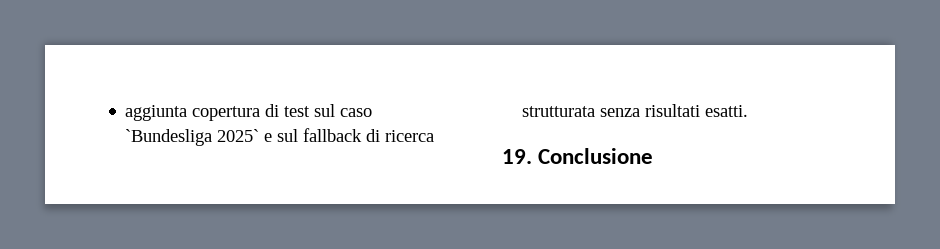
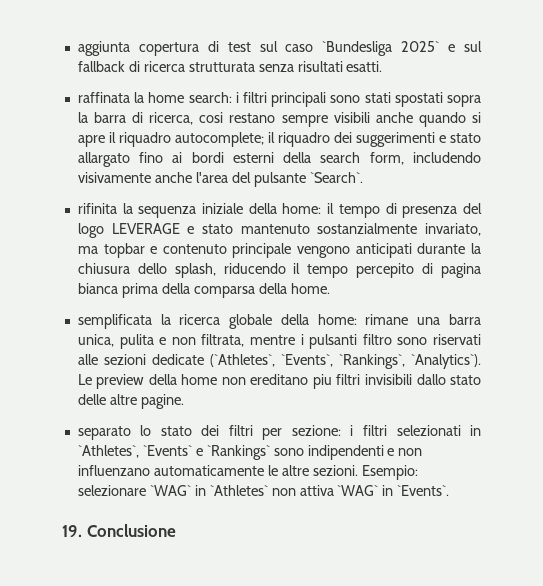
(749, 111) none -> [77,92,481,107] [77,112,482,127] [77,132,481,147] [77,152,482,167] [77,172,363,187] [77,203,482,218] [77,223,482,238] [77,243,482,258] [77,263,482,278] [77,283,330,298] [77,314,482,329] [77,334,482,349] [77,354,481,369] [77,374,481,389] [77,394,184,409] [77,425,481,440] [77,445,423,460] [77,465,418,480] [77,485,450,496] // raffinata la home search: i filtri principali sono stati spostati sopra la barra di ricerca, cosi restano sempre visibili anche quando si apre il riquadro autocomplete; il riquadro dei suggerimenti e stato allargato fino ai bordi esterni della search form, includendo visivamente anche l'area del pulsante `Search`. // rifinita la sequenza iniziale della home: il tempo di presenza del logo LEVERAGE e stato mantenuto sostanzialmente invariato, ma topbar e contenuto principale vengono anticipati durante la chiusura dello splash, riducendo il tempo percepito di pagina bianca prima della comparsa della home. // semplificata la ricerca globale della home: rimane una barra unica, pulita e non filtrata, mentre i pulsanti filtro sono riservati alle sezioni dedicate (`Athletes`, `Events`, `Rankings`, `Analytics`). Le preview della home non ereditano piu filtri invisibili dallo stato delle altre pagine. // separato lo stato dei filtri per sezione: i filtri selezionati in `Athletes`, `Events` e `Rankings` sono indipendenti e non influenzano automaticamente le altre sezioni. Esempio: selezionare `WAG` in `Athletes` non attiva `WAG` in `Events`.

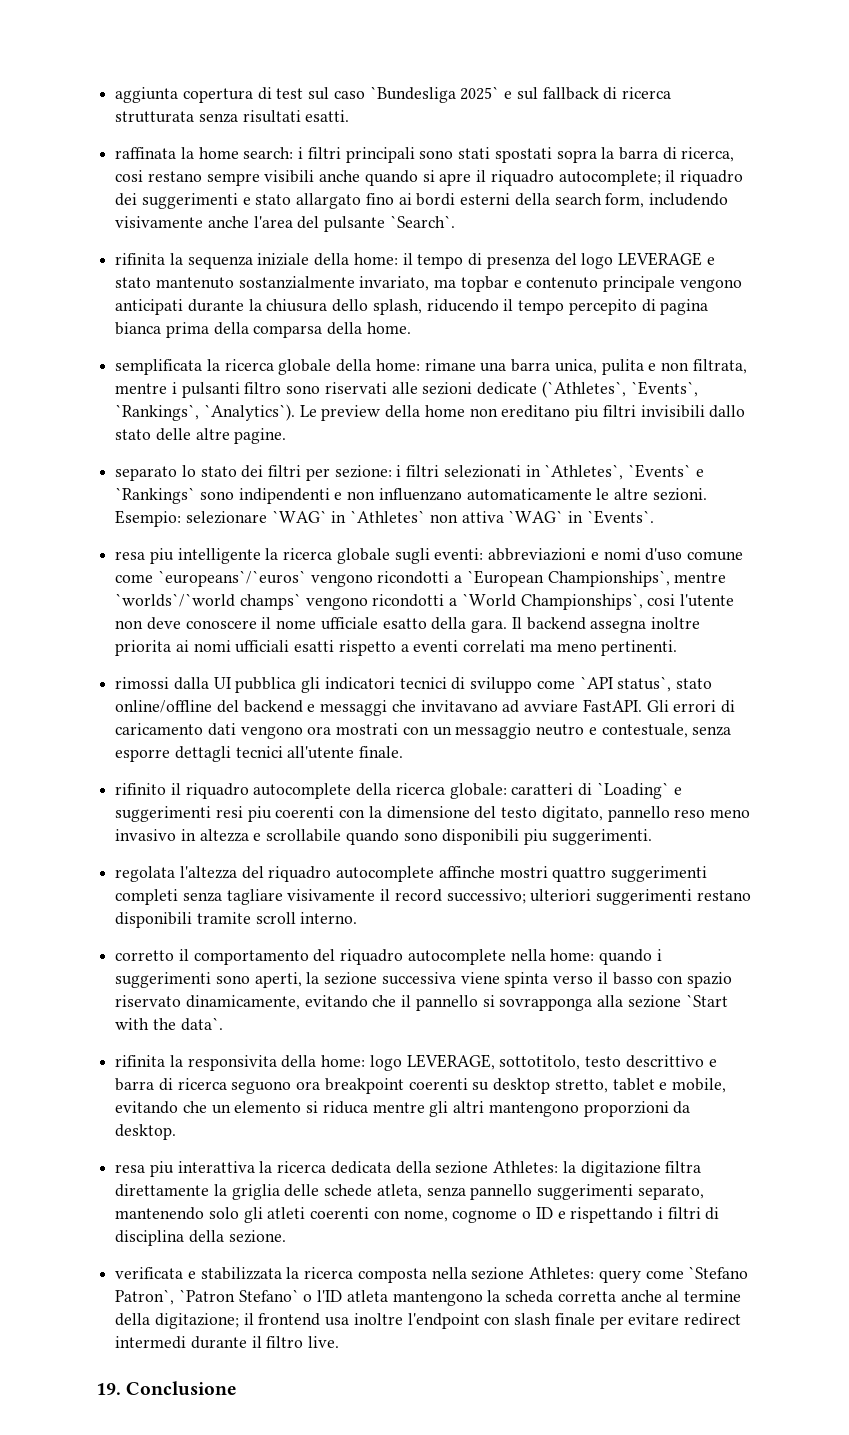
(450, 490) none -> [115,548,743,564] [115,570,727,587] [115,593,735,610] [115,617,700,633] [115,640,678,656] [115,676,712,693] [115,699,735,716] [115,723,732,739] [115,746,404,762] [115,782,682,799] [115,806,750,822] [115,829,652,845] [115,866,708,882] [115,889,751,905] [115,912,358,928] [115,949,662,965] [115,972,732,988] [115,994,728,1011] [115,1017,223,1031] [115,1054,717,1071] [115,1078,726,1094] [115,1101,691,1117] [115,1124,177,1140] [115,1161,702,1177] [115,1184,704,1200] [115,1207,720,1223] [115,1230,286,1246] [115,1266,749,1283] [115,1289,741,1306] [115,1313,741,1329] [115,1336,340,1349] // resa piu intelligente la ricerca globale sugli eventi: abbreviazioni e nomi d'uso comune come `europeans`/`euros` vengono ricondotti a `European Championships`, mentre `worlds`/`world champs` vengono ricondotti a `World Championships`, cosi l'utente non deve conoscere il nome ufficiale esatto della gara. Il backend assegna inoltre priorita ai nomi ufficiali esatti rispetto a eventi correlati ma meno pertinenti. // rimossi dalla UI pubblica gli indicatori tecnici di sviluppo come `API status`, stato online/offline del backend e messaggi che invitavano ad avviare FastAPI. Gli errori di caricamento dati vengono ora mostrati con un messaggio neutro e contestuale, senza esporre dettagli tecnici all'utente finale. // rifinito il riquadro autocomplete della ricerca globale: caratteri di `Loading` e suggerimenti resi piu coerenti con la dimensione del testo digitato, pannello reso meno invasivo in altezza e scrollabile quando sono disponibili piu suggerimenti. // regolata l'altezza del riquadro autocomplete affinche mostri quattro suggerimenti completi senza tagliare visivamente il record successivo; ulteriori suggerimenti restano disponibili tramite scroll interno. // corretto il comportamento del riquadro autocomplete nella home: quando i suggerimenti sono aperti, la sezione successiva viene spinta verso il basso con spazio riservato dinamicamente, evitando che il pannello si sovrapponga alla sezione `Start with the data`. // rifinita la responsivita della home: logo LEVERAGE, sottotitolo, testo descrittivo e barra di ricerca seguono ora breakpoint coerenti su desktop stretto, tablet e mobile, evitando che un elemento si riduca mentre gli altri mantengono proporzioni da desktop. // resa piu interattiva la ricerca dedicata della sezione Athletes: la digitazione filtra direttamente la griglia delle schede atleta, senza pannello suggerimenti separato, mantenendo solo gli atleti coerenti con nome, cognome o ID e rispettando i filtri di disciplina della sezione. // verificata e stabilizzata la ricerca composta nella sezione Athletes: query come `Stefano Patron`, `Patron Stefano` o l'ID atleta mantengono la scheda corretta anche al termine della digitazione; il frontend usa inoltre l'endpoint con slash finale per evitare redirect intermedi durante il filtro live.

